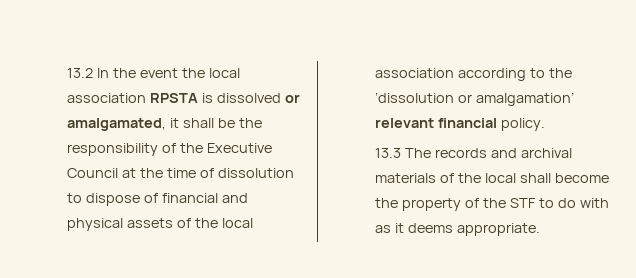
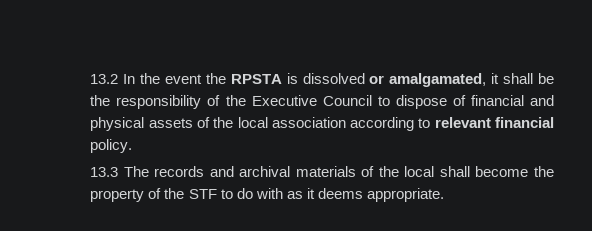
[208,68,240,78] [67,93,147,103] local association -> (226, 78) none
[122,168,294,178] at the time of dissolution -> (372, 100) none
[548,68,572,78] [375,92,574,106] the ‘dissolution or amalgamation’ -> (431, 123) none

